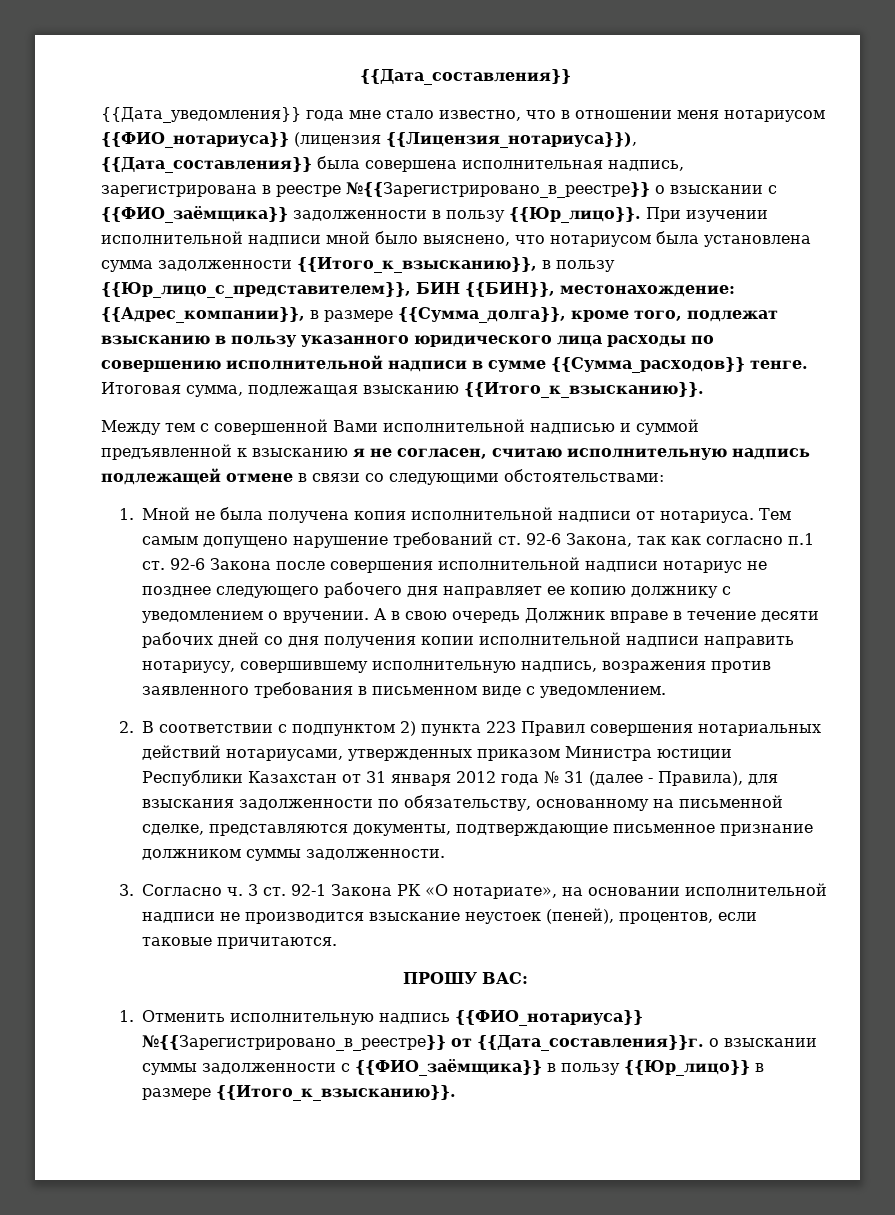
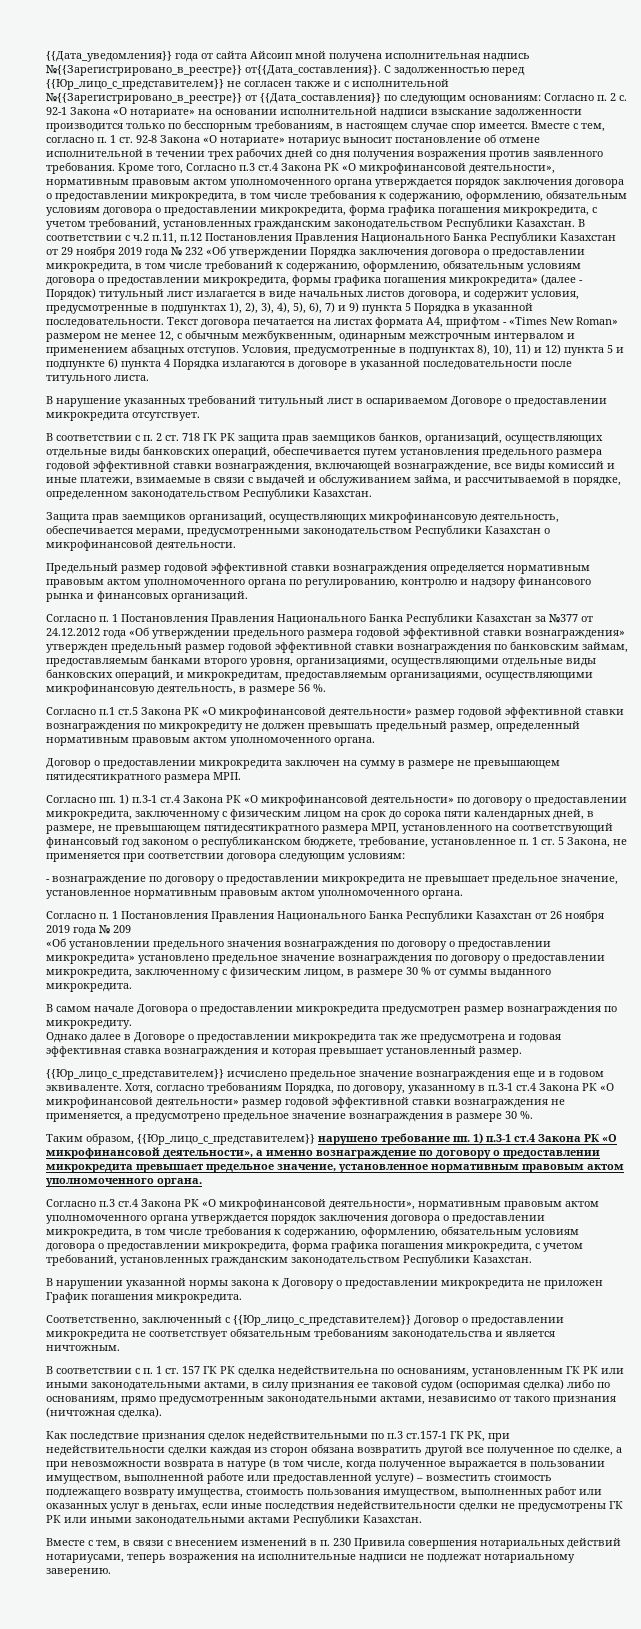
[360,69,571,85] {{Дата_составления}} // -> (46, 56) none
[349,110,825,122] [101,132,637,148] [101,156,684,173] [101,182,777,198] [101,206,768,223] [101,231,811,247] [101,257,615,273] [101,282,735,298] [101,307,778,323] [101,335,714,347] [101,355,808,373] [101,382,704,398] [101,419,699,435] [101,444,810,460] [101,468,664,485] [118,507,791,523] [141,532,814,548] [141,557,767,573] [141,582,731,598] [141,608,819,623] мне стало известно, что в отношении меня нотариусом {{ФИО_нотариуса}} (лицензия {{Лицензия_нотариуса}}), {{Дата_составления}} была совершена исполнительная надпись, зарегистрирована в реестре №{{Зарегистрировано_в_реестре}} о взыскании с {{ФИО_заёмщика}} задолженности в пользу {{Юр_лицо}}. При изучении исполнительной надписи мной было выяснено, что нотариусом была установлена сумма задолженности {{Итого_к_взысканию}}, в пользу {{Юр_лицо_с_представителем}}, БИН {{БИН}}, местонахождение: {{Адрес_компании}}, в размере {{Сумма_долга}}, кроме того, подлежат взысканию в пользу указанного юридического лица расходы по совершению исполнительной надписи в сумме {{Сумма_расходов}} тенге. Итоговая сумма, подлежащая взысканию {{Итого_к_взысканию}}. // Между тем с совершенной Вами исполнительной надписью и суммой предъявленной к взысканию я не согласен, считаю исполнительную надпись подлежащей отмене в связи со следующими обстоятельствами: // 1. Мной не была получена копия исполнительной надписи от нотариуса. Тем самым допущено нарушение требований ст. 92-6 Закона, так как согласно п.1 ст. 92-6 Закона после совершения исполнительной надписи нотариус не позднее следующего рабочего дня направляет ее копию должнику с уведомлением о вручении. А в свою очередь Должник вправе в течение десяти -> [201,51,530,62] [46,65,525,76] [46,79,449,90] [46,93,627,104] [46,107,582,118] [46,120,605,132] [46,134,540,146] [46,149,234,160] от сайта Айсоип мной получена исполнительная надпись №{{Зарегистрировано_в_реестре}} от{{Дата_составления}}. С задолженностью перед {{Юр_лицо_с_представителем}} не согласен также и с исполнительной №{{Зарегистрировано_в_реестре}} от {{Дата_составления}} по следующим основаниям: Согласно п. 2 с. 92-1 Закона «О нотариате» на основании исполнительной надписи взыскание задолженности производится только по бесспорным требованиям, в настоящем случае спор имеется. Вместе с тем, согласно п. 1 ст. 92-8 Закона «О нотариате» нотариус выносит постановление об отмене исполнительной в течении трех
[420,632,794,648] [141,661,771,673] [141,682,666,698] [118,721,821,736] [141,745,732,761] [141,770,778,786] [141,795,783,811] [141,824,813,836] [141,849,445,861] [118,883,827,899] [141,908,757,924] [141,937,337,949] [403,972,528,984] [118,1010,643,1026] [141,1035,817,1051] [141,1059,764,1076] [141,1085,456,1101] копии исполнительной надписи направить нотариусу, совершившему исполнительную надпись, возражения против заявленного требования в письменном виде с уведомлением. // 2. В соответствии с подпунктом 2) пункта 223 Правил совершения нотариальных действий нотариусами, утвержденных приказом Министра юстиции Республики Казахстан от 31 января 2012 года № 31 (далее - Правила), для взыскания задолженности по обязательству, основанному на письменной сделке, представляются документы, подтверждающие письменное признание должником суммы задолженности. // 3. Согласно ч. 3 ст. 92-1 Закона РК «О нотариате», на основании исполнительной надписи не производится взыскание неустоек (пеней), процентов, если таковые причитаются. // ПРОШУ ВАС: // 1. Отменить исполнительную надпись {{ФИО_нотариуса}} №{{Зарегистрировано_в_реестре}} от {{Дата_составления}}г. о взыскании суммы задолженности с {{ФИО_заёмщика}} в пользу {{Юр_лицо}} в размере {{Итого_к_взысканию}}. -> [417,151,603,160] [46,162,555,174] [46,179,624,188] [46,190,627,202] [46,205,597,216] [46,218,585,230] [46,232,616,244] [46,246,585,258] [46,260,581,272] [46,274,583,286] [46,288,579,300] [46,302,533,314] [46,317,618,328] [46,330,575,342] [46,344,624,356] [46,358,572,370] [46,375,149,384] [46,395,607,407] [46,412,200,421] [46,432,603,444] [46,446,602,458] [46,461,615,472] [46,474,621,486] [46,488,372,500] [46,512,559,523] [46,525,550,537] [46,540,236,551] [46,563,590,574] [46,577,591,588] [46,591,248,602] [46,613,593,625] [46,627,625,639] [46,641,628,653] [46,655,596,667] [46,669,593,681] [46,684,326,695] [46,707,624,718] [46,721,580,732] [46,737,375,746] [46,758,560,769] [46,772,241,783] [46,794,627,806] [46,809,594,820] [46,823,613,834] [46,836,627,848] [46,853,405,862] [46,876,618,885] [46,890,463,899] [46,910,604,922] [46,925,131,936] [46,938,551,950] [46,955,605,964] [46,967,551,978] [46,983,132,992] [46,1004,617,1015] [46,1020,132,1029] [46,1032,561,1043] [46,1046,522,1057] [46,1069,604,1080] [46,1082,614,1094] [46,1097,565,1108] [46,1111,533,1122] [46,1133,617,1145] [46,1147,600,1159] [46,1164,624,1173] [46,1178,202,1187] [46,1199,599,1210] [46,1215,545,1224] [46,1226,579,1238] [46,1241,583,1252] [46,1254,532,1266] [46,1278,603,1289] [46,1292,242,1303] [46,1315,564,1326] [46,1328,555,1340] [46,1345,120,1351] [46,1366,624,1377] [46,1379,610,1391] [46,1396,616,1405] [46,1407,162,1419] [46,1431,510,1442] [46,1444,622,1456] [46,1458,605,1470] [46,1472,552,1484] [46,1486,602,1498] [46,1501,623,1512] [46,1514,422,1526] [46,1538,621,1549] [46,1554,575,1563] [46,1568,111,1577] возражения против заявленного требования. Кроме того, Согласно п.3 ст.4 Закона РК «О микрофинансовой деятельности», нормативным правовым актом уполномоченного органа утверждается порядок заключения договора о предоставлении микрокредита, в том числе требования к содержанию, оформлению, обязательным условиям договора о предоставлении микрокредита, форма графика погашения микрокредита, с учетом требований, установленных гражданским законодательством Республики Казахстан. В соответствии с ч.2 п.11, п.12 Постановления Правления Национального Банка Республики Казахстан от 29 ноября 2019 года № 232 «Об утверждении Порядка заключения договора о предоставлении микрокредита, в том числе требований к содержанию, оформлению, обязательным условиям договора о предоставлении микрокредита, формы графика погашения микрокредита» (далее - Порядок) титульный лист излагается в виде начальных листов договора, и содержит условия, предусмотренные в подпунктах 1), 2), 3), 4), 5), 6), 7) и 9) пункта 5 Порядка в указанной последовательности. Текст договора печатается на листах формата А4, шрифтом - «Times New Rоmаn» размером не менее 12, с обычным межбуквенным, одинарным межстрочным интервалом и применением абзацных отступов. Условия, предусмотренные в подпунктах 8), 10), 11) и 12) пункта 5 и подпункте 6) пункта 4 Порядка излагаются в договоре в указанной последовательности после титульного листа. // В нарушение указанных требований титульный лист в оспариваемом Договоре о предоставлении микрокредита отсутствует. // В соответствии с п. 2 ст. 718 ГК РК защита прав заемщиков банков, организаций, осуществляющих отдельные виды банковских операций, обеспечивается путем установления предельного размера годовой эффективной ставки вознаграждения, включающей вознаграждение, все виды комиссий и иные платежи, взимаемые в связи с выдачей и обслуживанием займа, и рассчитываемой в порядке, определенном законодательством Республики Казахстан. // Защита прав заемщиков организаций, осуществляющих микрофинансовую деятельность, обеспечивается мерами, предусмотренными законодательством Республики Казахстан о микрофинансовой деятельности. // Предельный размер годовой эффективной ставки вознаграждения определяется нормативным правовым актом уполномоченного органа по регулированию, контролю и надзору финансового рынка и финансовых организаций. // Согласно п. 1 Постановления Правления Национального Банка Республики Казахстан за №377 от 24.12.2012 года «Об утверждении предельного размера годовой эффективной ставки вознаграждения» утвержден предельный размер годовой эффективной ставки вознаграждения по банковским займам, предоставляемым банками второго уровня, организациями, осуществляющими отдельные виды банковских операций, и микрокредитам, предоставляемым организациями, осуществляющими микрофинансовую деятельность, в размере 56 %. // Согласно п.1 ст.5 Закона РК «О микрофинансовой деятельности» размер годовой эффективной ставки вознаграждения по микрокредиту не должен превышать предельный размер, определенный нормативным правовым актом уполномоченного органа. // Договор о предоставлении микрокредита заключен на сумму в размере не превышающем пятидесятикратного размера МРП. // Согласно пп. 1) п.3-1 ст.4 Закона РК «О микрофинансовой деятельности» по договору о предоставлении микрокредита, заключенному с физическим лицом на срок до сорока пяти календарных дней, в размере, не превышающем пятидесятикратного размера МРП, установленного на соответствующий финансовый год законом о республиканском бюджете, требование, установленное п. 1 ст. 5 Закона, не применяется при соответствии договора следующим условиям: // - вознаграждение по договору о предоставлении микрокредита не превышает предельное значение, установленное нормативным правовым актом уполномоченного органа. // Согласно п. 1 Постановления Правления Национального Банка Республики Казахстан от 26 ноября 2019 года № 209 // «Об установлении предельного значения вознаграждения по договору о предоставлении микрокредита» установлено предельное значение вознаграждения по договору о предоставлении микрокредита, заключенному с физическим лицом, в размере 30 % от суммы выданного микрокредита. // В самом начале Договора о предоставлении микрокредита предусмотрен размер вознаграждения по микрокредиту. // Однако далее в Договоре о предоставлении микрокредита так же предусмотрена и годовая эффективная ставка вознаграждения и которая превышает установленный размер. // {{Юр_лицо_с_представителем}} исчислено предельное значение вознаграждения еще и в годовом эквиваленте. Хотя, согласно требованиям Порядка, по договору, указанному в п.3-1 ст.4 Закона РК «О микрофинансовой деятельности» размер годовой эффективной ставки вознаграждения не применяется, а предусмотрено предельное значение вознаграждения в размере 30 %. // Таким образом, {{Юр_лицо_с_представителем}} нарушено требование пп. 1) п.3-1 ст.4 Закона РК «О микрофинансовой деятельности», а именно вознаграждение по договору о предоставлении микрокредита превышает предельное значение, установленное нормативным правовым актом уполномоченного органа. // Согласно п.3 ст.4 Закона РК «О микрофинансовой деятельности», нормативным правовым актом уполномоченного органа утверждается порядок заключения договора о предоставлении микрокредита, в том числе требования к содержанию, оформлению, обязательным условиям договора о предоставлении микрокредита, форма графика погашения микрокредита, с учетом требований, установленных гражданским законодательством Республики Казахстан. // В нарушении указанной нормы закона к Договору о предоставлении микрокредита не приложен График погашения микрокредита. // Соответственно, заключенный с {{Юр_лицо_с_представителем}} Договор о предоставлении микрокредита не соответствует обязательным требованиям законодательства и является ничтожным. // В соответствии с п. 1 ст. 157 ГК РК сделка недействительна по основаниям, установленным ГК РК или иными законодательными актами, в силу признания ее таковой судом (оспоримая сделка) либо по основаниям, прямо предусмотренным законодательными актами, независимо от такого признания (ничтожная сделка). // Как последствие признания сделок недействительными по п.3 ст.157-1 ГК РК, при недействительности сделки каждая из сторон обязана возвратить другой все полученное по сделке, а при невозможности возврата в натуре (в том числе, когда полученное выражается в пользовании имуществом, выполненной работе или предоставленной услуге) – возместить стоимость подлежащего возврату имущества, стоимость пользования имуществом, выполненных работ или оказанных услуг в деньгах, если иные последствия недействительности сделки не предусмотрены ГК РК или иными законодательными актами Республики Казахстан. // Вместе с тем, в связи с внесением изменений в п. 230 Привила совершения нотариальных действий нотариусами, теперь возражения на исполнительные надписи не подлежат нотариальному заверению.

